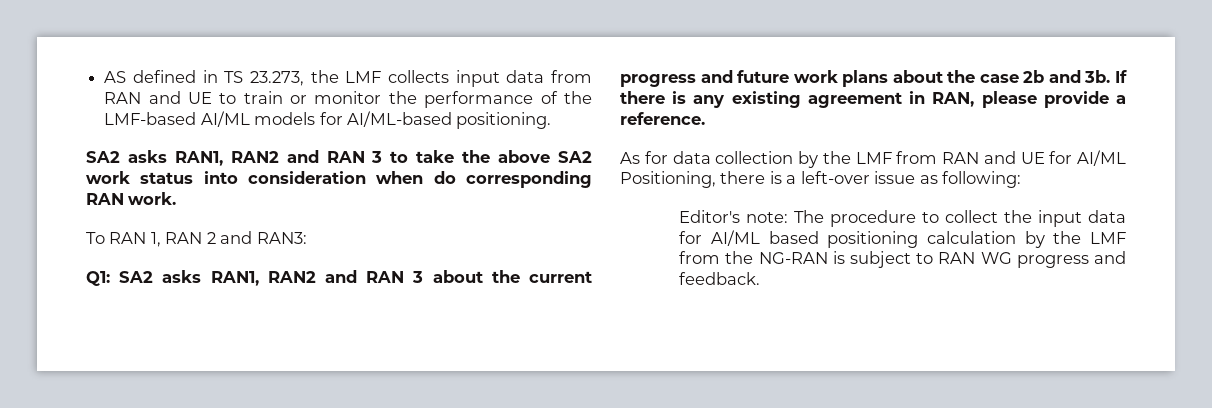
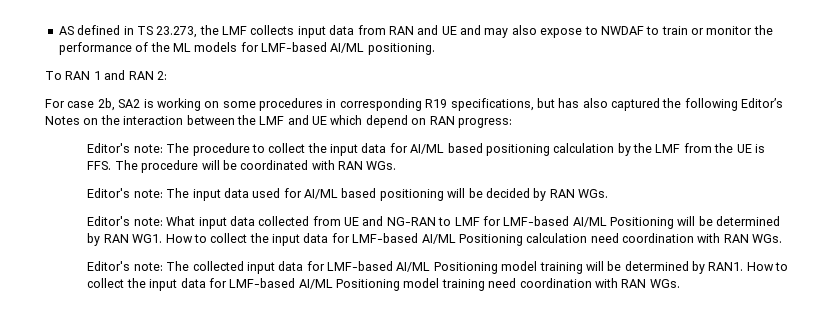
(212, 98) none -> [460,25,644,38] and may also expose to NWDAF
[104,111,552,129] [86,150,593,166] [86,171,592,188] [86,192,177,205] [86,231,307,247] [86,270,592,286] [620,70,1127,87] [620,91,1126,108] [620,112,705,125] [620,150,1126,168] [620,171,1022,188] LMF-based AI/ML models for AI/ML-based positioning. // SA2 asks RAN1, RAN2 and RAN 3 to take the above SA2 work status into consideration when do corresponding RAN work. // To RAN 1, RAN 2 and RAN3: // Q1: SA2 asks RAN1, RAN2 and RAN 3 about the current progress and future work plans about the case 2b and 3b. If there is any existing agreement in RAN, please provide a reference. // As for data collection by the LMF from RAN and UE for AI/ML Positioning, there is a left-over issue as following: -> [172,42,435,55] [45,70,167,80] [45,98,784,111] [45,115,512,128] ML models for LMF-based AI/ML positioning. // To RAN 1 and RAN 2: // For case 2b, SA2 is working on some procedures in corresponding R19 specifications, but has also captured the following Editor’s Notes on the interaction between the LMF and UE which depend on RAN progress:
[758,251,1126,268] [679,272,761,285] NG-RAN is subject to RAN WG progress and feedback. -> [736,144,765,153] [87,160,397,173] [87,188,609,201] [87,216,781,229] [87,233,783,246] [87,261,789,274] [87,278,680,291] UE is FFS. The procedure will be coordinated with RAN WGs. // Editor's note: The input data used for AI/ML based positioning will be decided by RAN WGs. // Editor's note: What input data collected from UE and NG-RAN to LMF for LMF-based AI/ML Positioning will be determined by RAN WG1. How to collect the input data for LMF-based AI/ML Positioning calculation need coordination with RAN WGs. // Editor's note: The collected input data for LMF-based AI/ML Positioning model training will be determined by RAN1. How to collect the input data for LMF-based AI/ML Positioning model training need coordination with RAN WGs.

